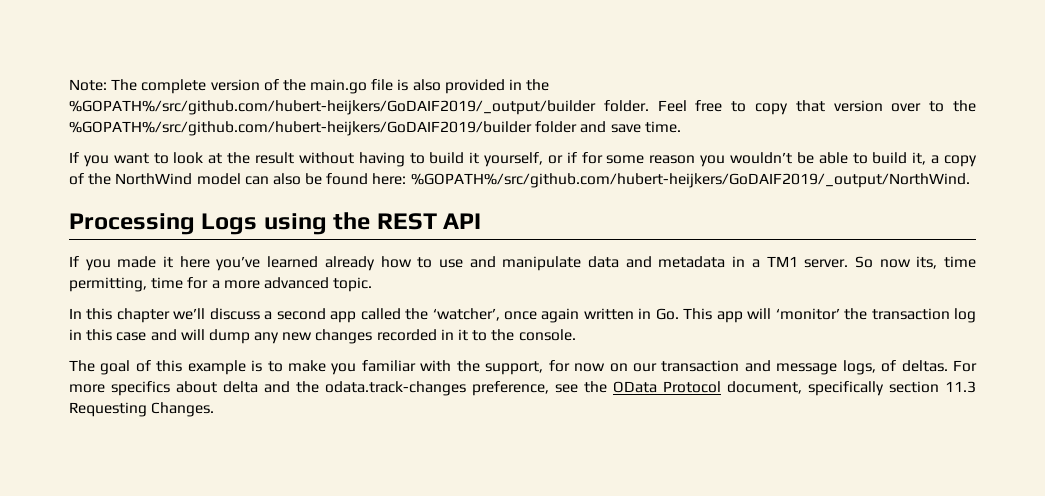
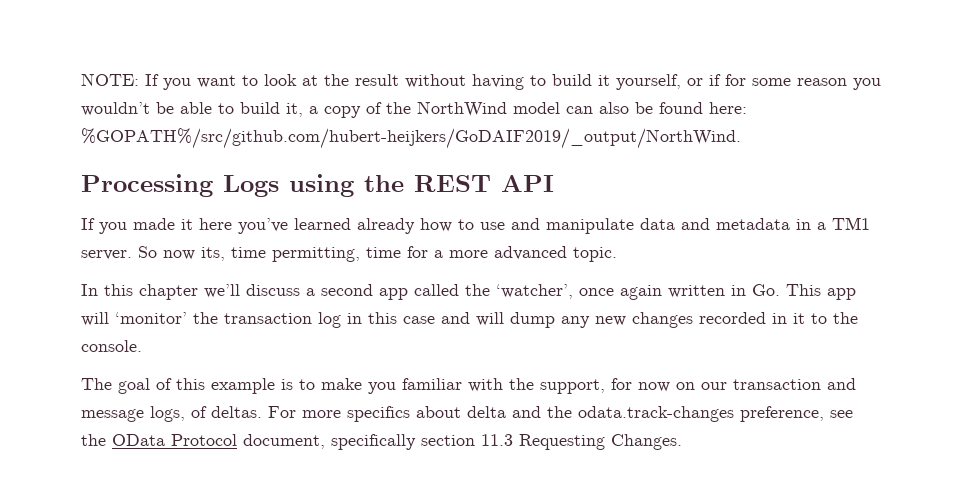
[69,79,550,94] [69,100,976,115] [69,121,681,136] Note: The complete version of the main.go file is also provided in the %GOPATH%/src/github.com/hubert-heijkers/GoDAIF2019/_output/builder folder. Feel free to copy that version over to the %GOPATH%/src/github.com/hubert-heijkers/GoDAIF2019/builder folder and save time. // -> [81,73,139,86] NOTE:

